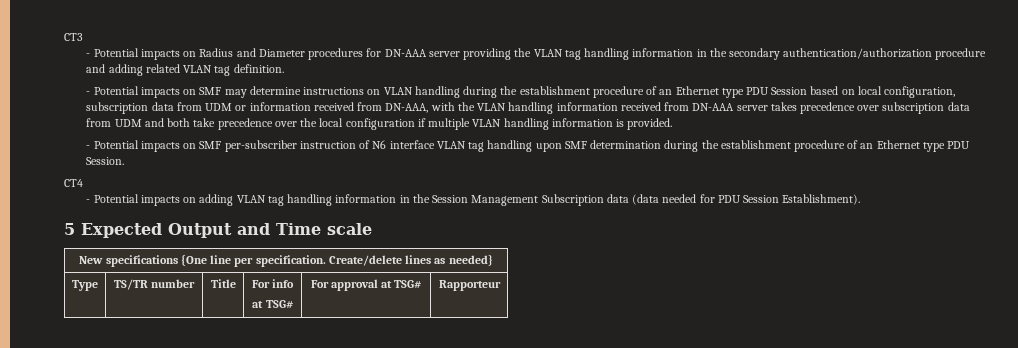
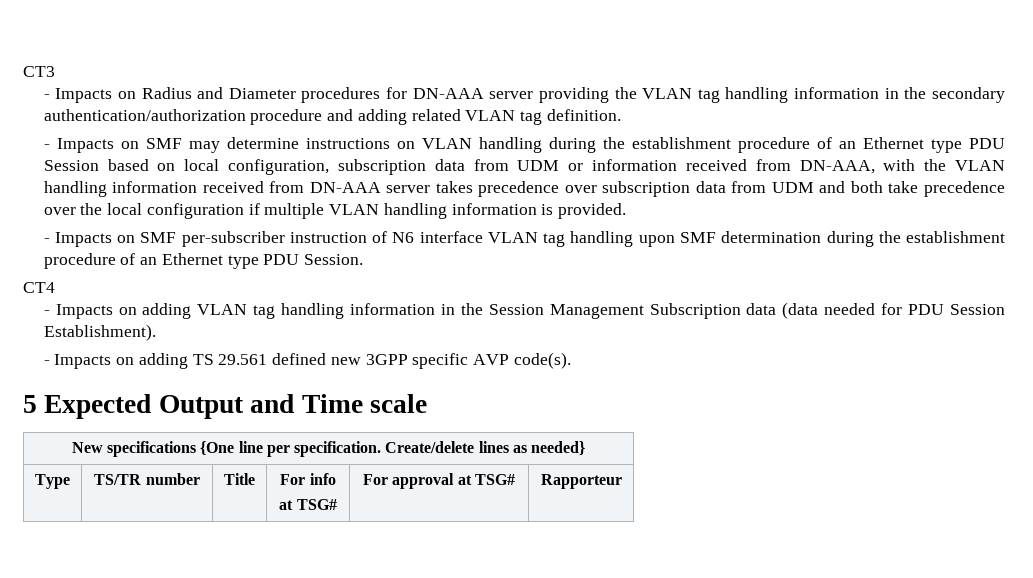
[93,48,180,60] Potential impacts -> [55,88,113,103] Impacts
[93,86,180,98] Potential impacts -> [56,138,114,153] Impacts
[93,140,180,152] Potential impacts -> [54,232,112,247] Impacts
[93,194,180,206] Potential impacts -> [55,304,113,319] Impacts
(861, 199) none -> [43,352,571,369] // - Impacts on adding TS 29.561 defined new 3GPP specific AVP code(s).

